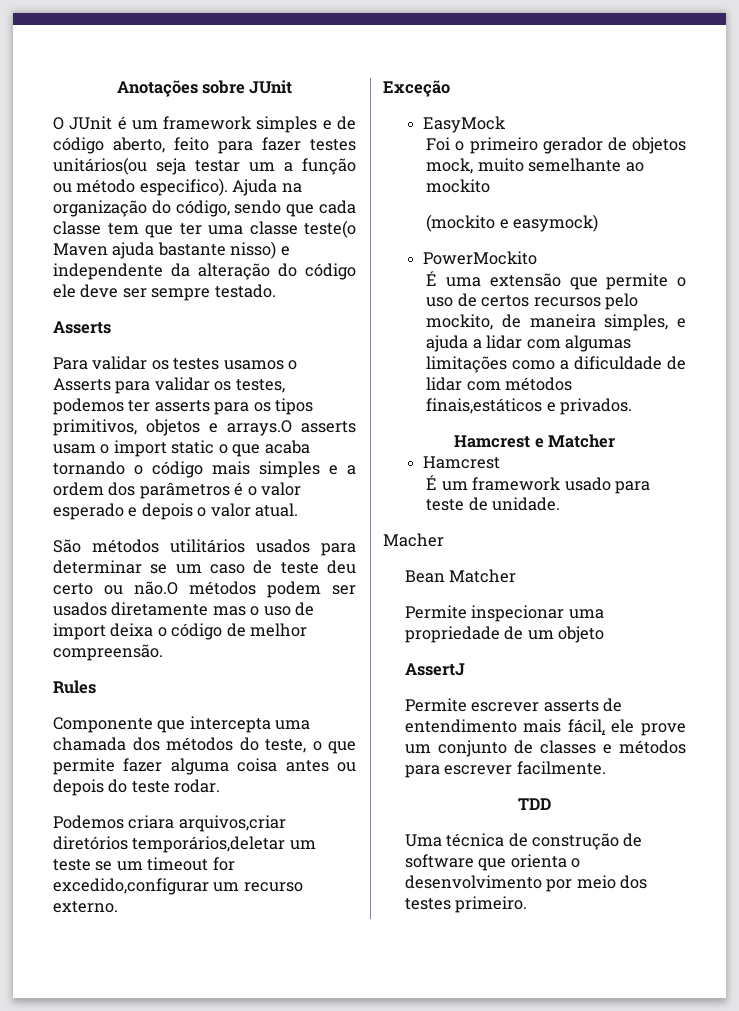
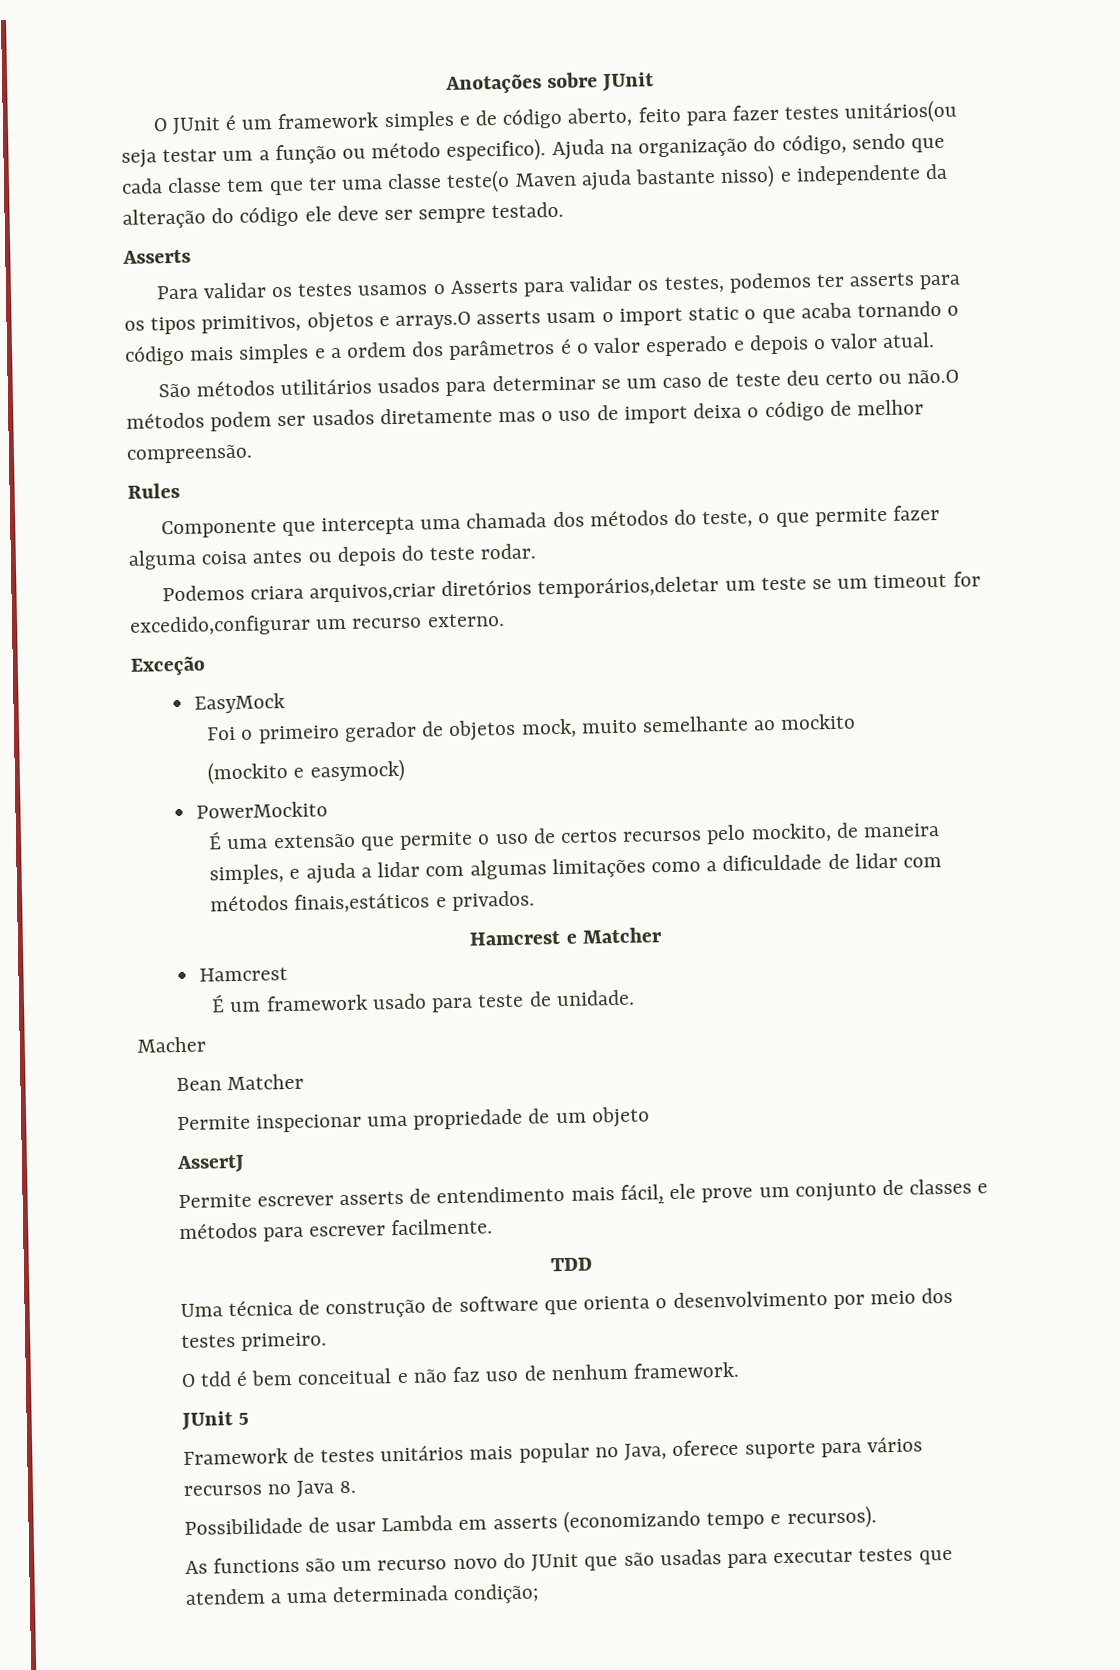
(528, 904) none -> [180,1361,739,1388] [180,1411,249,1431] [182,1436,923,1466] [182,1480,358,1498] [183,1505,877,1536] [184,1547,953,1575] [184,1583,541,1606] // O tdd é bem conceitual e não faz uso de nenhum framework. // JUnit 5 // Framework de testes unitários mais popular no Java, oferece suporte para vários recursos no Java 8. // Possibilidade de usar Lambda em asserts (economizando tempo e recursos). // As functions são um recurso novo do JUnit que são usadas para executar testes que atendem a uma determinada condição;

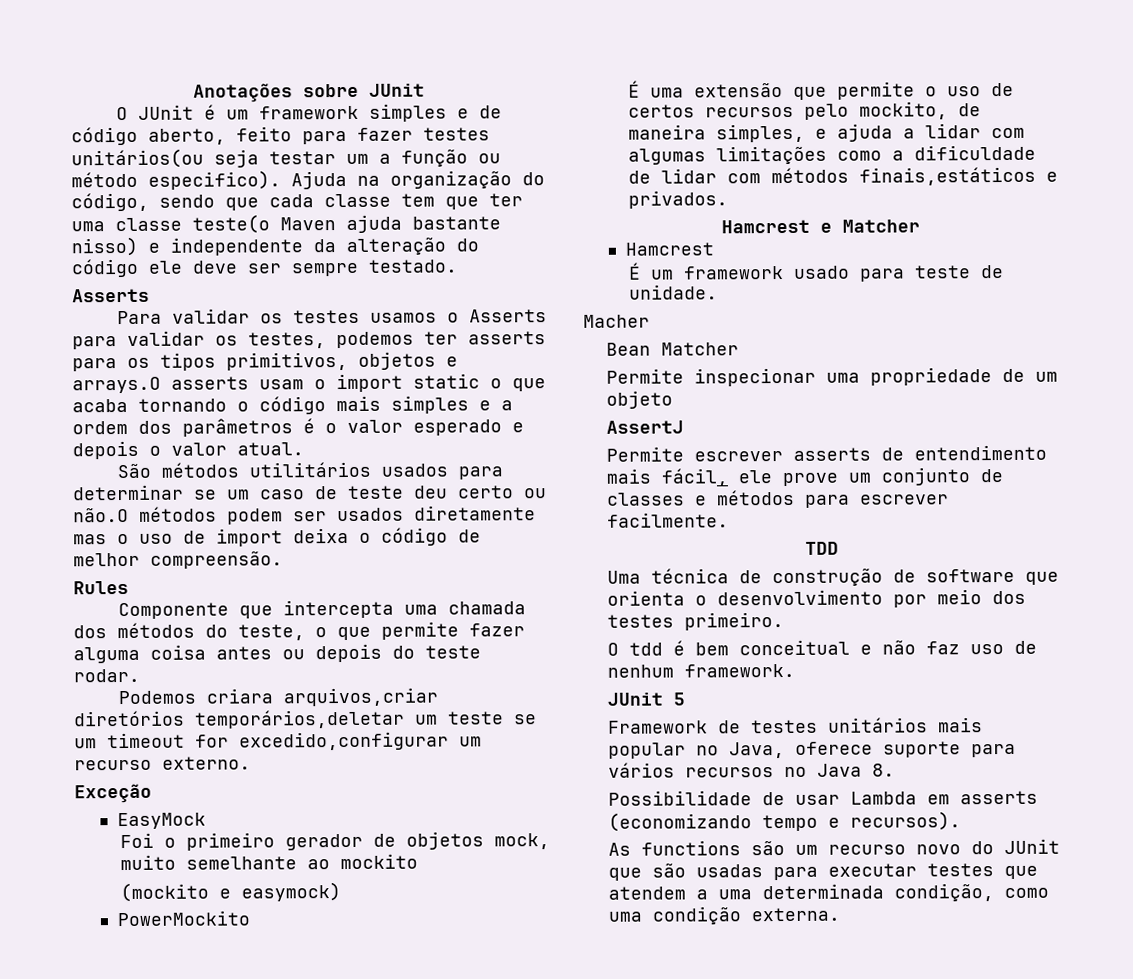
[453,1583,541,1605] condição; -> [893,883,1049,902] [607,906,840,925] condição, como uma condição externa.

